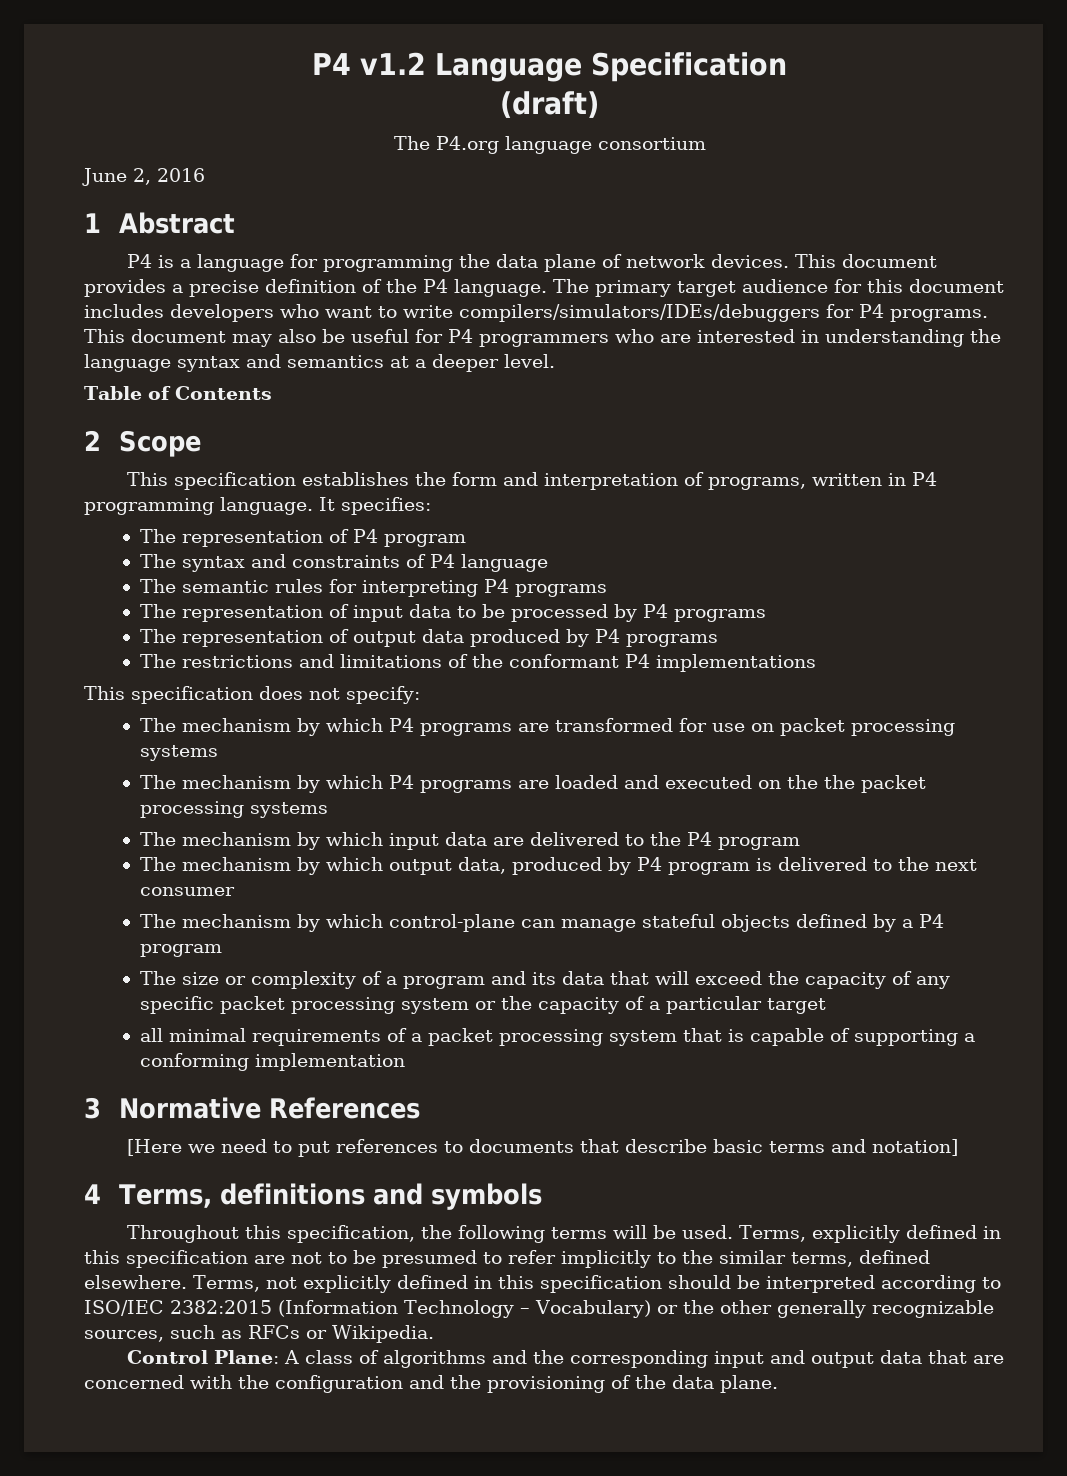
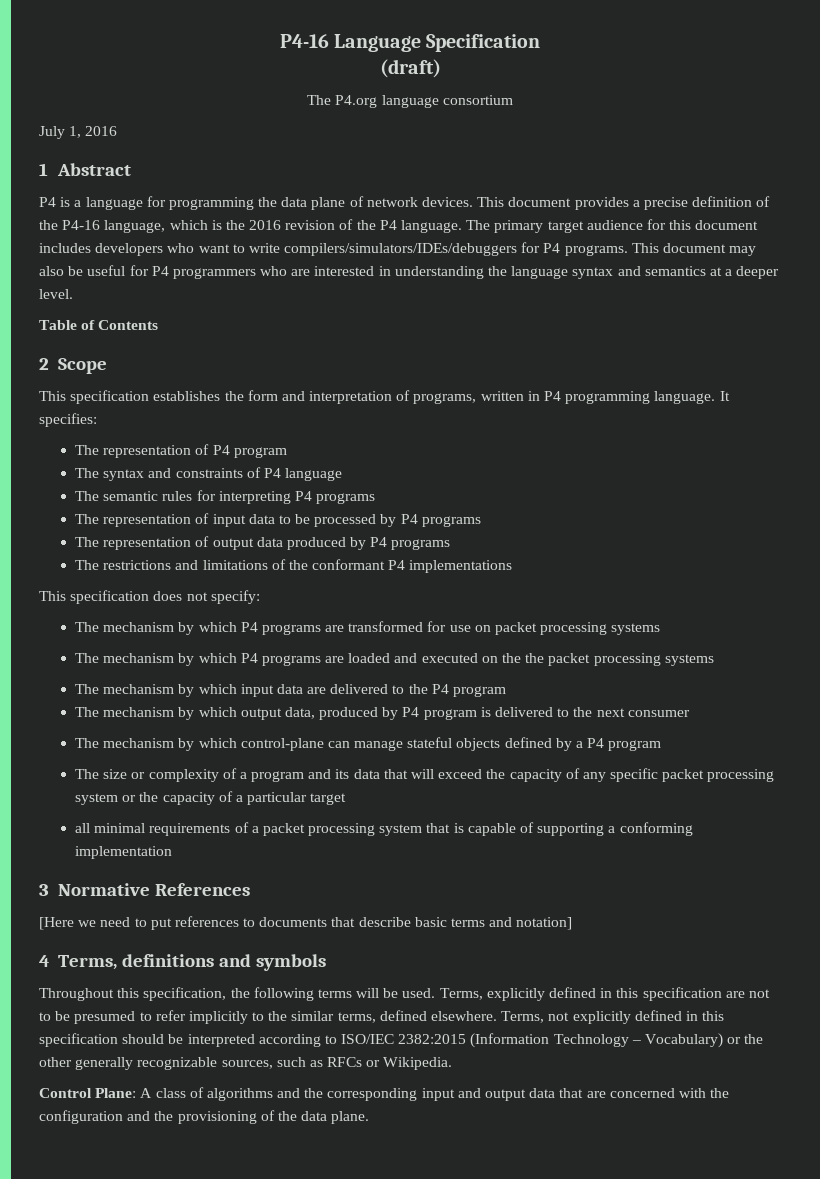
[312,52,426,75] P4 v1.2 -> [279,34,329,48] P4-16
[82,168,151,186] June 2, -> [39,126,82,139] July 1,
(417, 286) none -> [62,219,376,233] P4-16 language, which is the 2016 revision of the

